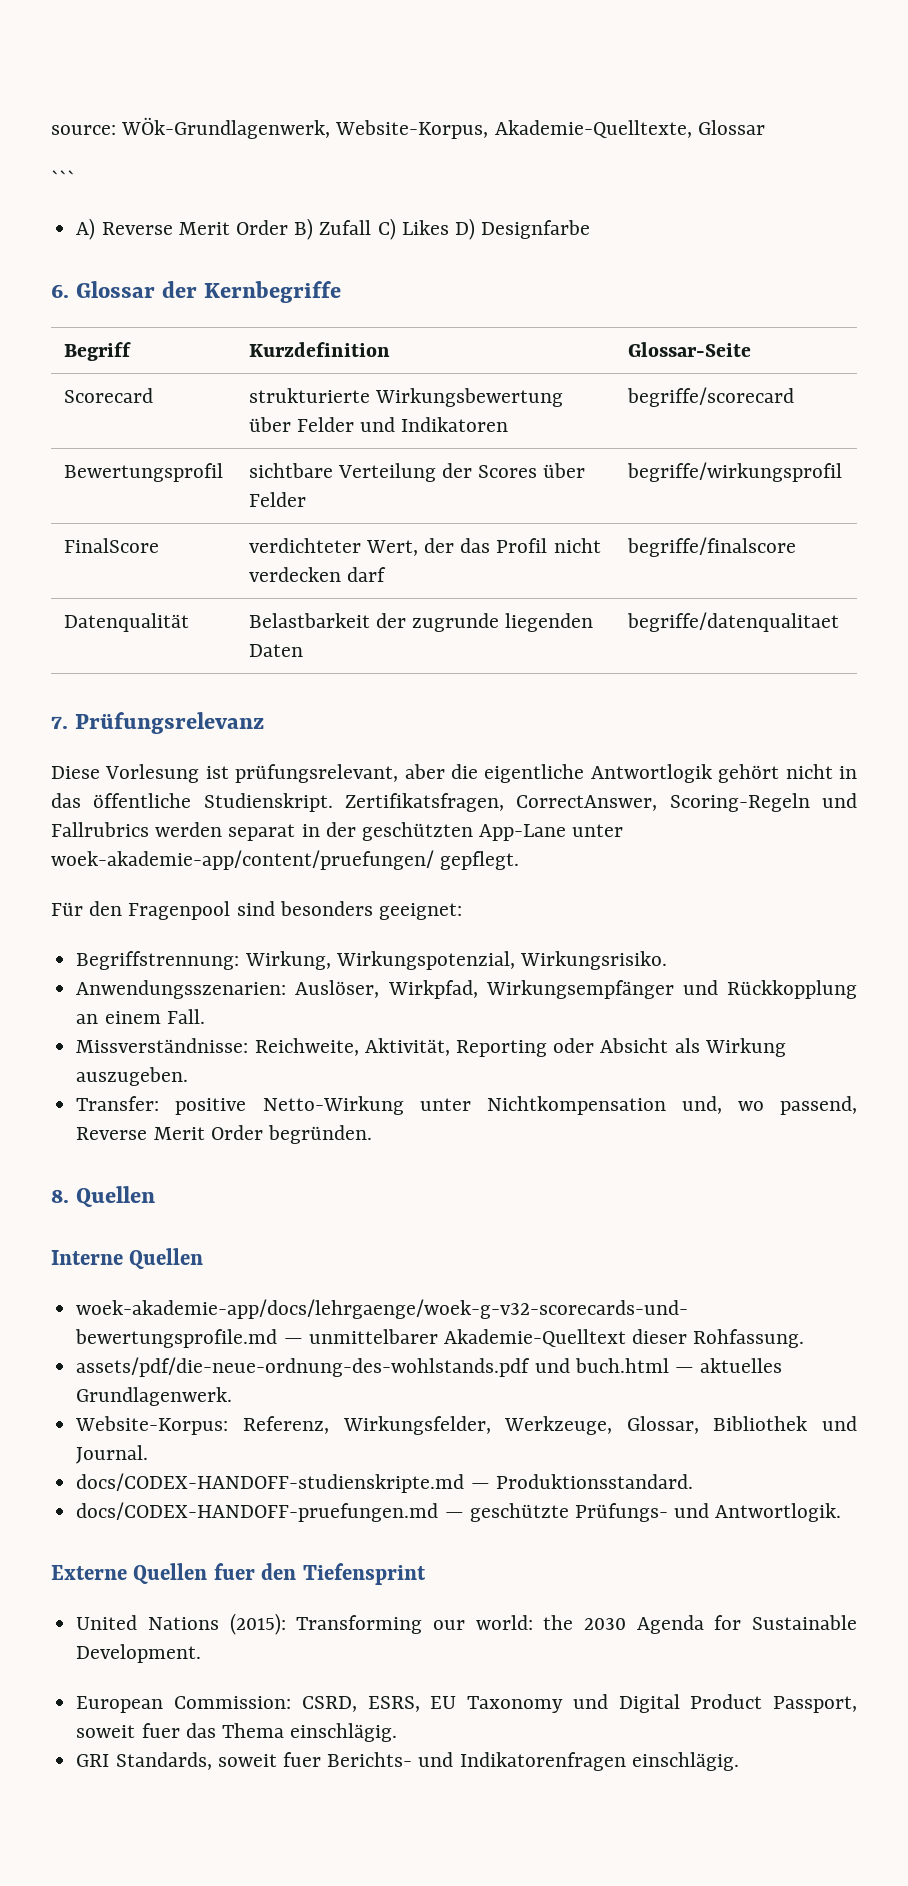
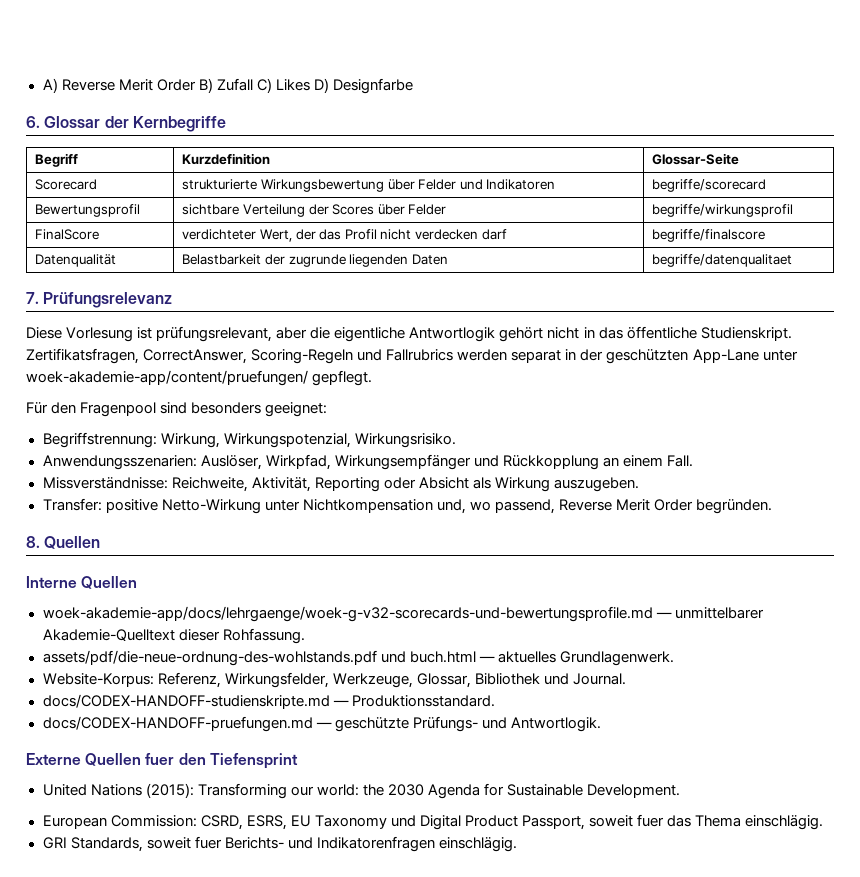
[51,117,765,139] [51,170,75,185] source: WÖk-Grundlagenwerk, Website-Korpus, Akademie-Quelltexte, Glossar // ``` // -> (42, 85) none

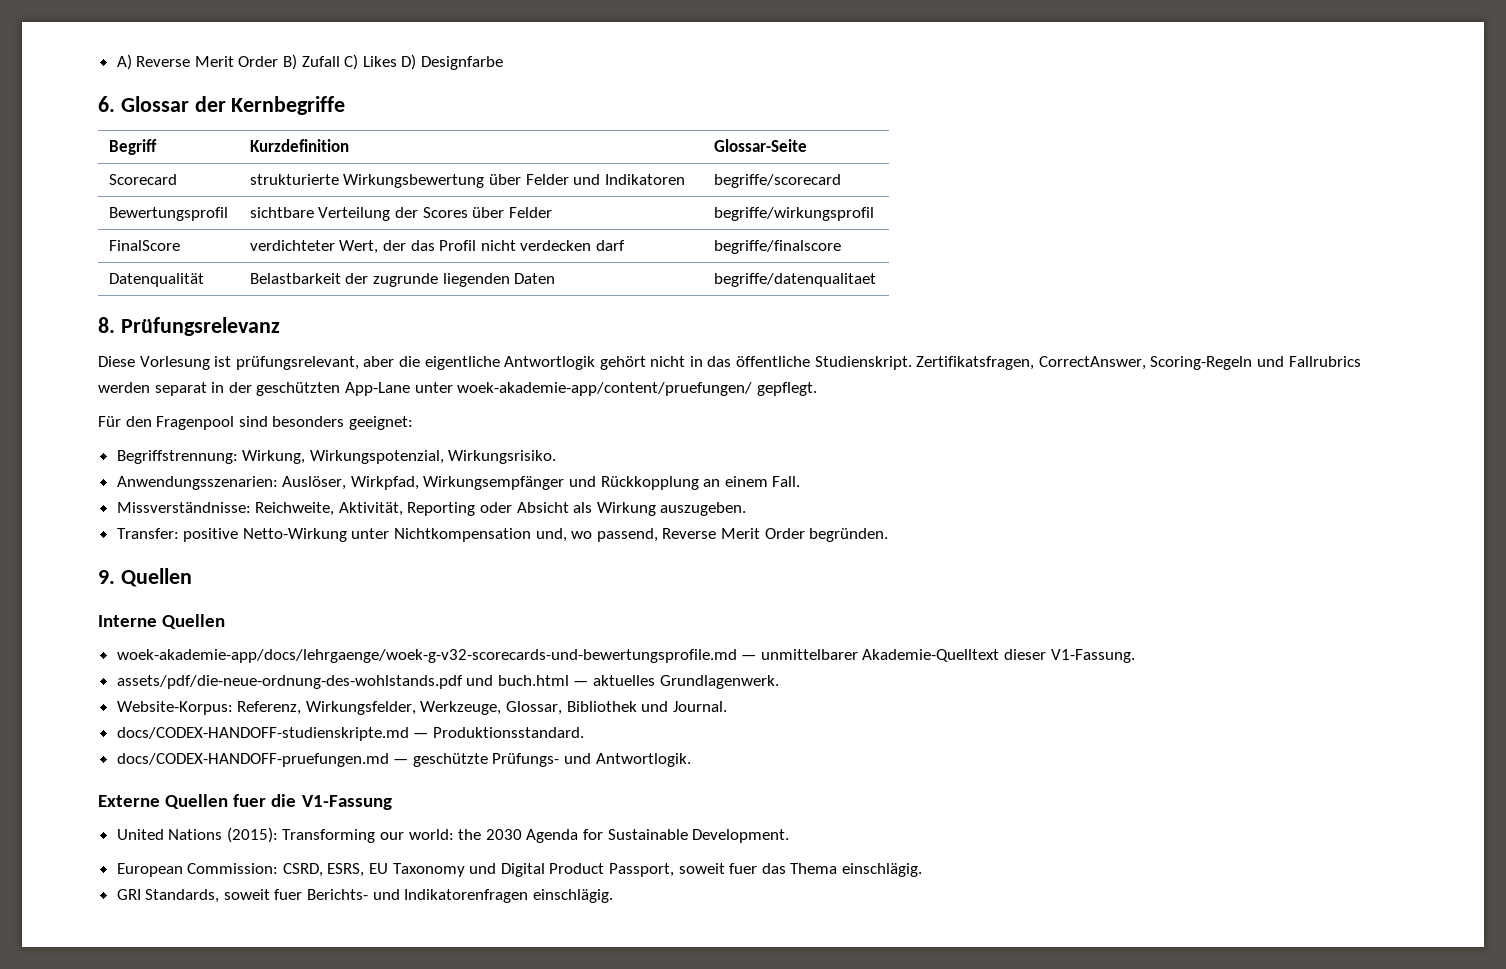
[26,292,39,304] 7. -> [98,317,115,333] 8.
[26,536,40,548] 8. -> [98,570,115,584] 9.
[222,628,305,644] Rohfassung. -> [1050,649,1135,663] V1-Fassung.
[178,753,298,769] den Tiefensprint -> [271,794,392,810] die V1-Fassung

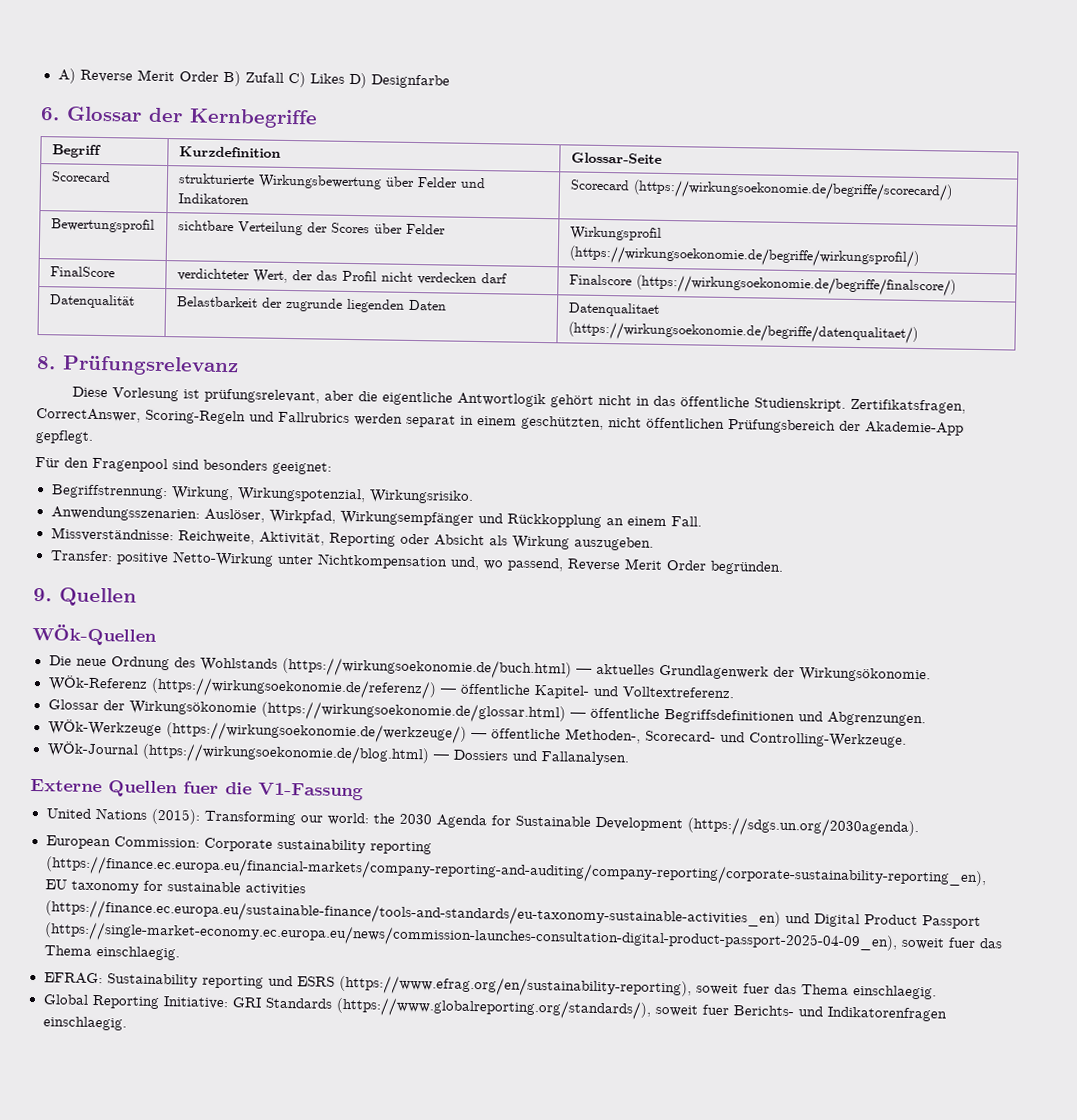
[713,174,841,188] begriffe/scorecard -> [569,179,953,202] Scorecard (https://wirkungsoekonomie.de/begriffe/scorecard/)
[713,207,874,221] begriffe/wirkungsprofil -> [569,226,662,241] [568,245,919,269] Wirkungsprofil (https://wirkungsoekonomie.de/begriffe/wirkungsprofil/)
[713,240,841,254] begriffe/finalscore -> [568,274,956,297] Finalscore (https://wirkungsoekonomie.de/begriffe/finalscore/)
[713,273,876,287] begriffe/datenqualitaet -> [567,302,660,317] [567,321,918,344] Datenqualitaet (https://wirkungsoekonomie.de/begriffe/datenqualitaet/)
[228,382,753,396] der geschützten App-Lane unter woek-akademie-app/content/pruefungen/ -> [477,415,964,436] einem geschützten, nicht öffentlichen Prüfungsbereich der Akademie-App
[98,614,226,629] [116,649,1135,663] [116,675,779,689] [116,701,727,715] [116,727,584,741] [116,753,691,767] Interne Quellen // woek-akademie-app/docs/lehrgaenge/woek-g-v32-scorecards-und-bewertungsprofile.md — unmittelbarer Akademie-Quelltext dieser V1-Fassung. // assets/pdf/die-neue-ordnung-des-wohlstands.pdf und buch.html — aktuelles Grundlagenwerk. // Website-Korpus: Referenz, Wirkungsfelder, Werkzeuge, Glossar, Bibliothek und Journal. // docs/CODEX-HANDOFF-studienskripte.md — Produktionsstandard. // docs/CODEX-HANDOFF-pruefungen.md — geschützte Prüfungs- und Antwortlogik. -> [32,623,157,646] [48,655,931,683] [47,675,734,700] [47,699,926,727] [47,719,907,748] [46,741,629,766] WÖk-Quellen // Die neue Ordnung des Wohlstands (https://wirkungsoekonomie.de/buch.html) — aktuelles Grundlagenwerk der Wirkungsökonomie. // WÖk-Referenz (https://wirkungsoekonomie.de/referenz/) — öffentliche Kapitel- und Volltextreferenz. // Glossar der Wirkungsökonomie (https://wirkungsoekonomie.de/glossar.html) — öffentliche Begriffsdefinitionen und Abgrenzungen. // WÖk-Werkzeuge (https://wirkungsoekonomie.de/werkzeuge/) — öffentliche Methoden-, Scorecard- und Controlling-Werkzeuge. // WÖk-Journal (https://wirkungsoekonomie.de/blog.html) — Dossiers und Fallanalysen.
[692,829,790,843] Development. -> [594,816,919,839] Development (https://sdgs.un.org/2030agenda).
[282,863,465,877] CSRD, ESRS, EU Taxonomy -> [203,837,432,855] [44,855,987,889] [44,879,306,896] [44,899,781,929] Corporate sustainability reporting (https://finance.ec.europa.eu/financial-markets/company-reporting-and-auditing/company-reporting/corporate-sustainability-reporting_en), EU taxonomy for sustainable activities (https://finance.ec.europa.eu/sustainable-finance/tools-and-standards/eu-taxonomy-sustainable-activities_en)
[609,863,922,877] [116,889,220,903] Passport, soweit fuer das Thema einschlägig. // GRI Standards, -> [921,915,981,930] [43,921,1003,953] [43,945,180,961] [43,972,937,1000] [42,994,651,1020] Passport (https://single-market-economy.ec.europa.eu/news/commission-launches-consultation-digital-product-passport-2025-04-09_en), soweit fuer das Thema einschlaegig. // EFRAG: Sustainability reporting und ESRS (https://www.efrag.org/en/sustainability-reporting), soweit fuer das Thema einschlaegig. // Global Reporting Initiative: GRI Standards (https://www.globalreporting.org/standards/),
[532,889,613,903] einschlägig. -> [42,1016,127,1031] einschlaegig.

